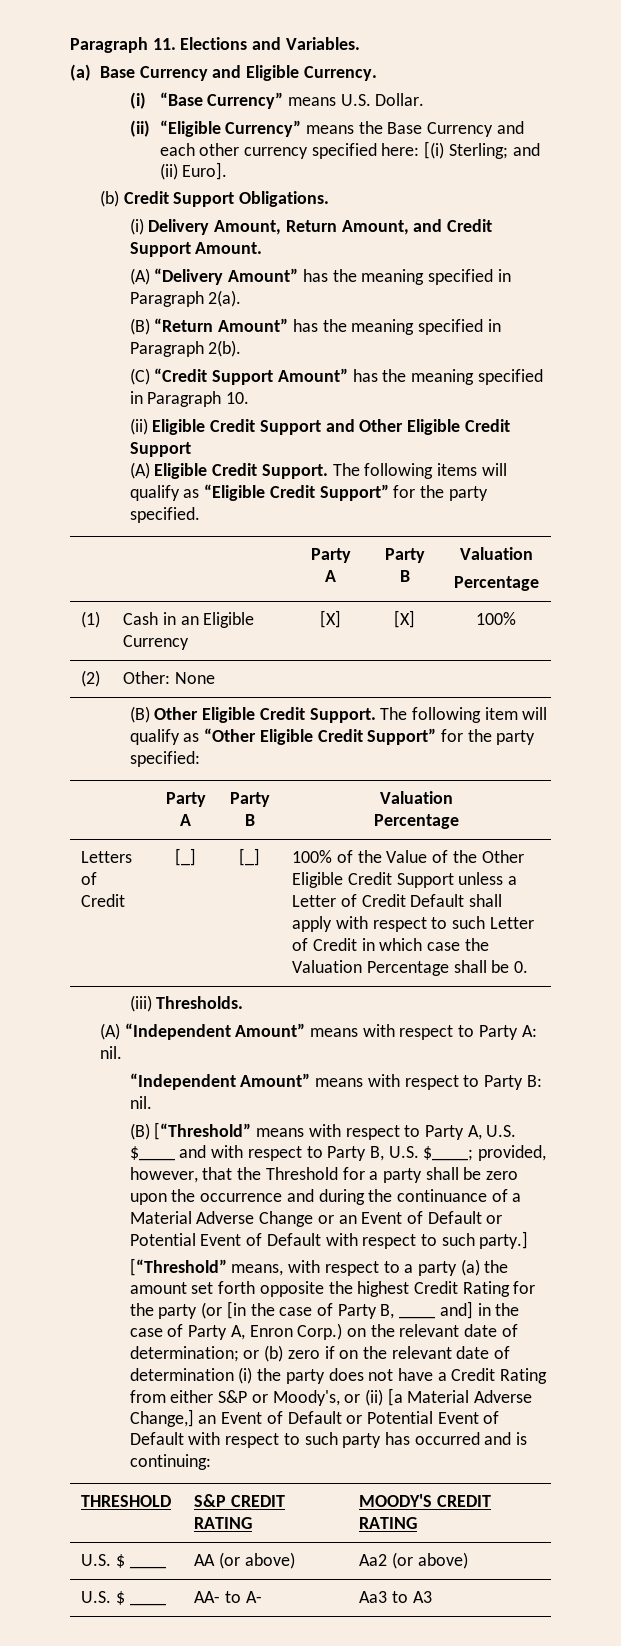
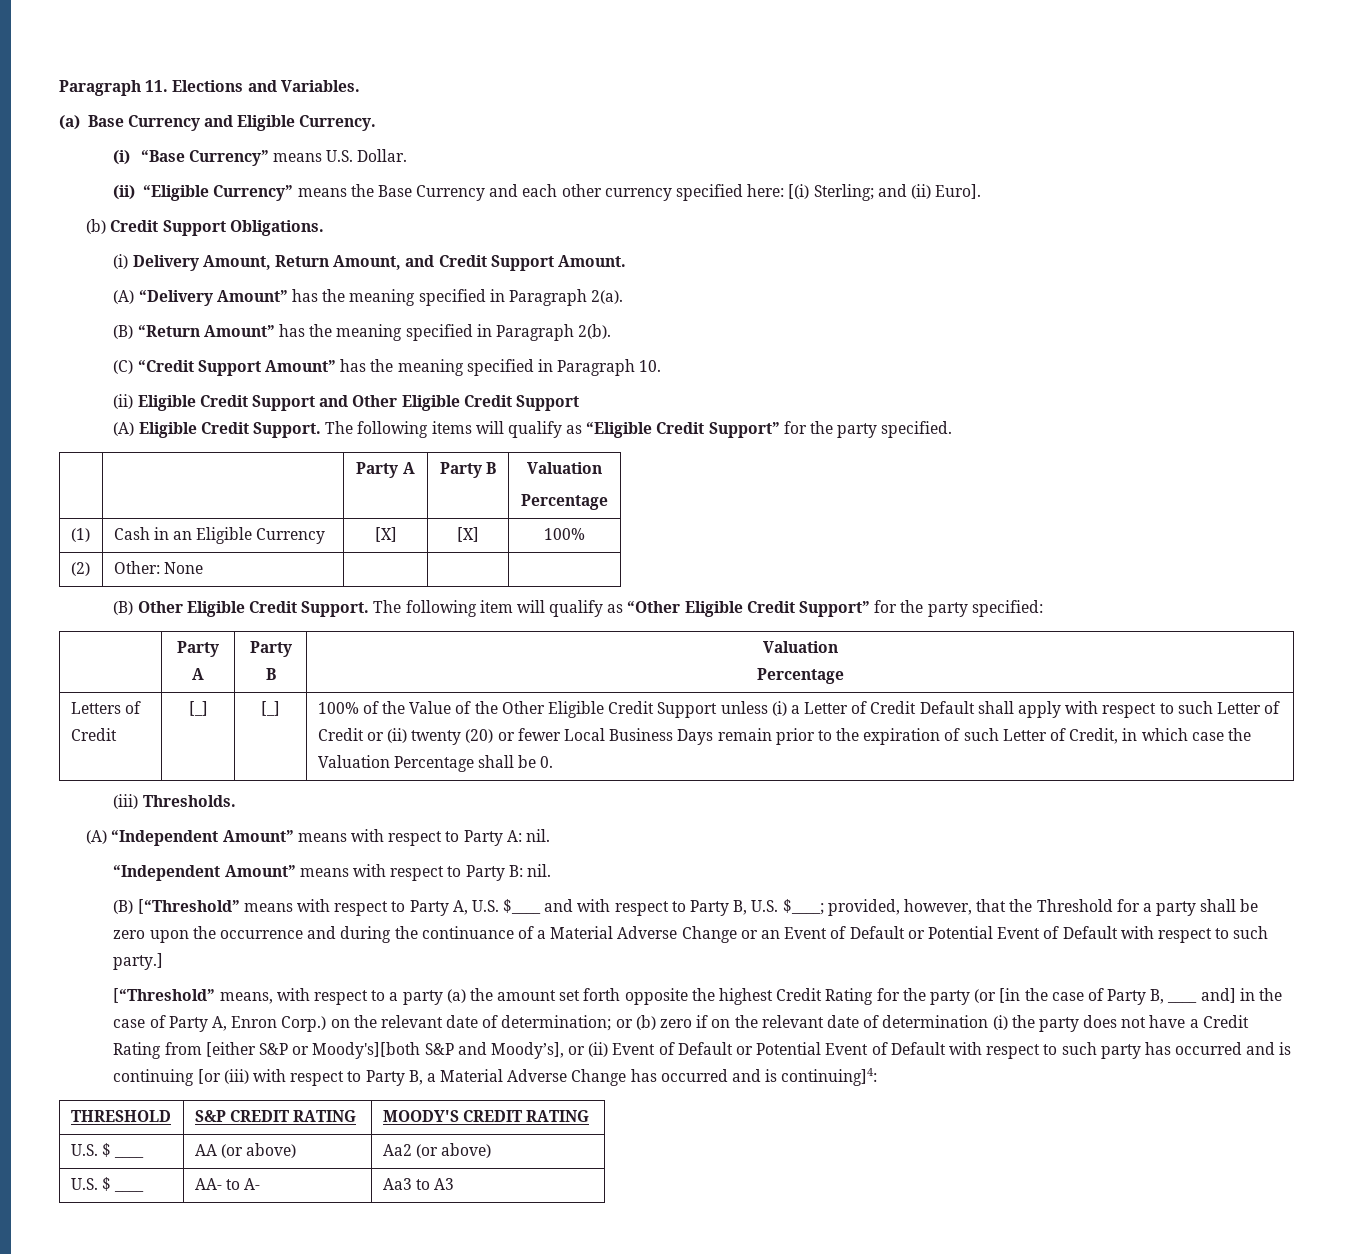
(504, 878) none -> [771,701,787,716] (i)
(357, 944) none -> [366,728,1119,745] or (ii) twenty (20) or fewer Local Business Days remain prior to the expiration of such Letter of Credit,
[170,1390,214,1403] either -> [205,1042,256,1057] [either
[272,1388,533,1406] [129,1409,217,1427] Moody's, or (ii) [a Material Adverse Change,] an -> [312,1042,609,1059] Moody's][both S&P and Moody’s], or (ii)
[129,1454,211,1470] continuing: -> [113,1068,878,1086] continuing [or (iii) with respect to Party B, a Material Adverse Change has occurred and is continuing]4:

